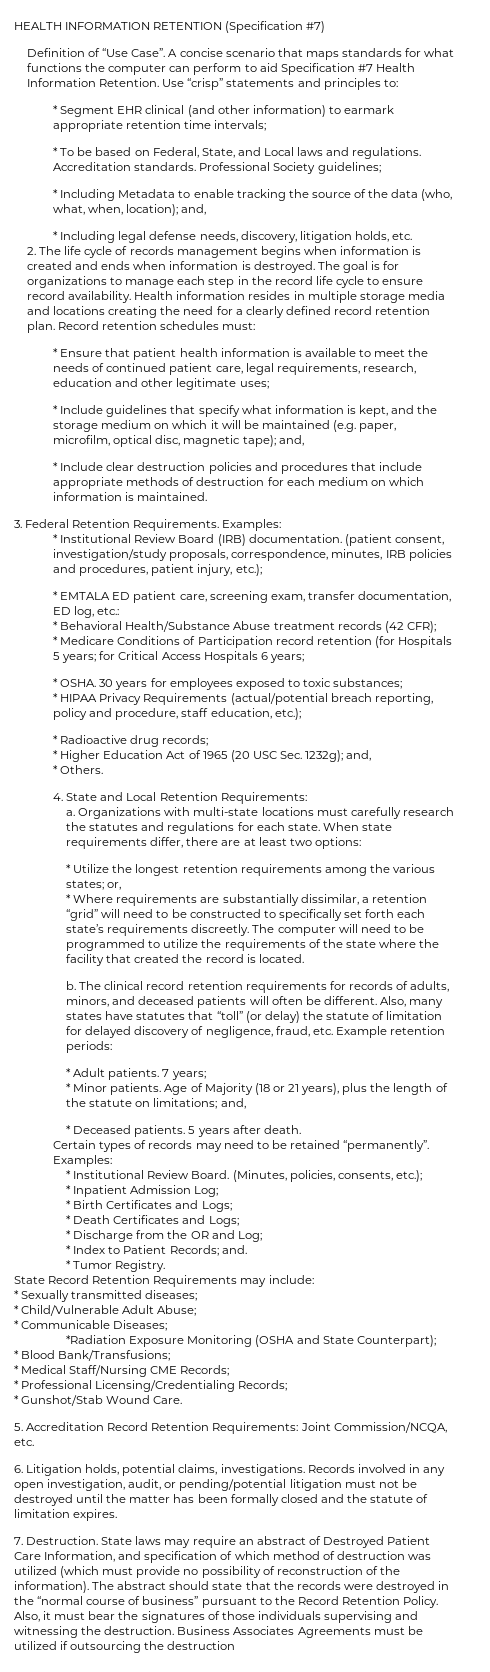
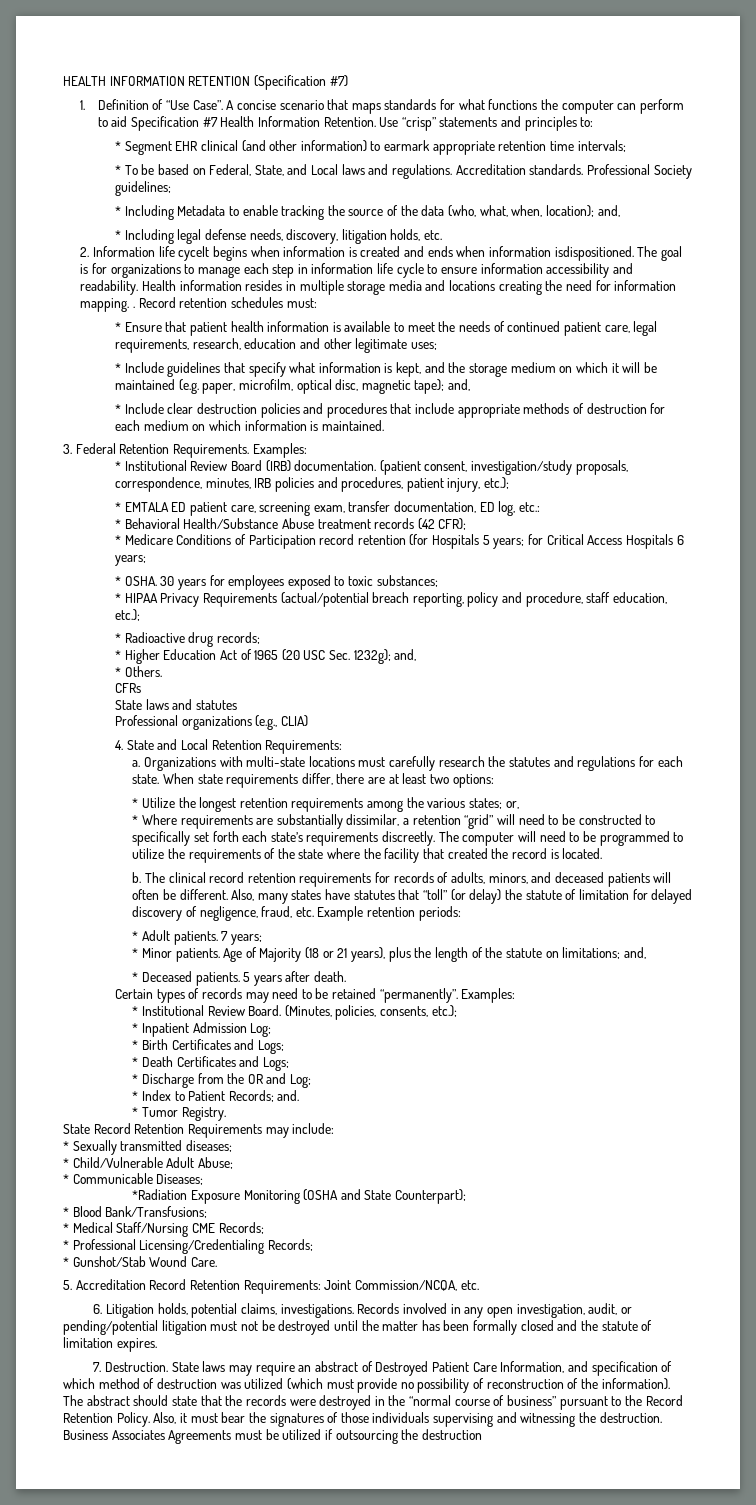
(326, 27) none -> [80,100,86,110] 1.
[39,246,258,258] The life cycle of records management -> [92,246,210,261] Information life cycelt
[241,261,315,273] is destroyed. -> [554,246,634,261] isdispositioned.
[251,276,313,285] the record -> [311,263,374,274] information
[27,291,132,303] record availability. -> [480,263,633,278] [80,280,139,295] information accessibility and readability.
[235,306,431,318] [27,321,56,333] a clearly defined record retention plan. -> [614,280,677,291] [80,298,135,312] information mapping. .
(104, 769) none -> [114,683,141,693] [114,699,237,710] [114,715,308,730] // CFRs // State laws and statutes // Professional organizations (e.g., CLIA)

